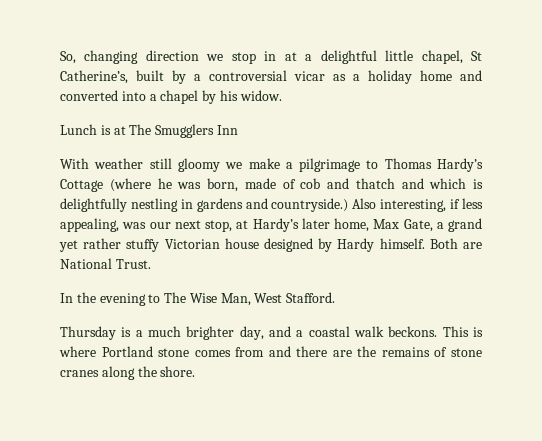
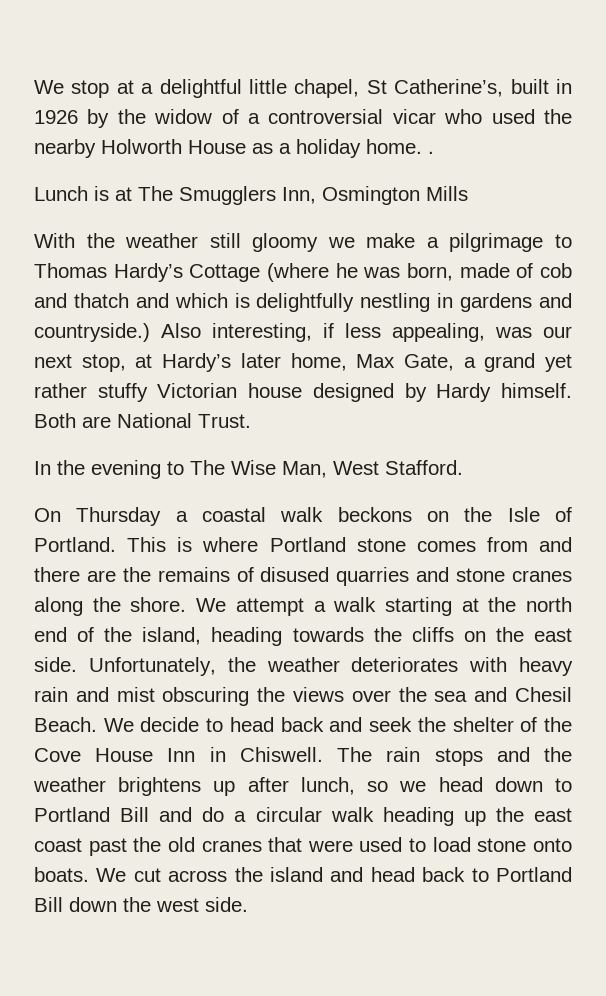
[60,50,277,64] So, changing direction we stop in -> [34,80,110,98] We stop
[172,70,482,84] [60,90,282,104] by a controversial vicar as a holiday home and converted into a chapel by his widow. -> [555,79,572,94] [34,109,572,128] [34,139,434,158] in 1926 by the widow of a controversial vicar who used the nearby Holworth House as a holiday home. .
[216,125,238,135] Inn -> [282,186,468,205] Inn, Osmington Mills
(89, 163) none -> [86,233,115,248] the
[60,326,438,340] Thursday is a much brighter day, and a coastal walk beckons. -> [34,507,572,526] [34,537,116,552] On Thursday a coastal walk beckons on the Isle of Portland.
(448, 352) none -> [260,567,450,586] disused quarries and
(196, 371) none -> [196,597,572,616] [34,627,573,646] [34,657,573,676] [34,687,572,706] [34,717,573,732] [34,747,572,766] [33,777,572,796] [34,807,573,826] [34,837,572,856] [34,867,572,882] [34,897,248,912] We attempt a walk starting at the north end of the island, heading towards the cliffs on the east side. Unfortunately, the weather deteriorates with heavy rain and mist obscuring the views over the sea and Chesil Beach. We decide to head back and seek the shelter of the Cove House Inn in Chiswell. The rain stops and the weather brightens up after lunch, so we head down to Portland Bill and do a circular walk heading up the east coast past the old cranes that were used to load stone onto boats. We cut across the island and head back to Portland Bill down the west side.

